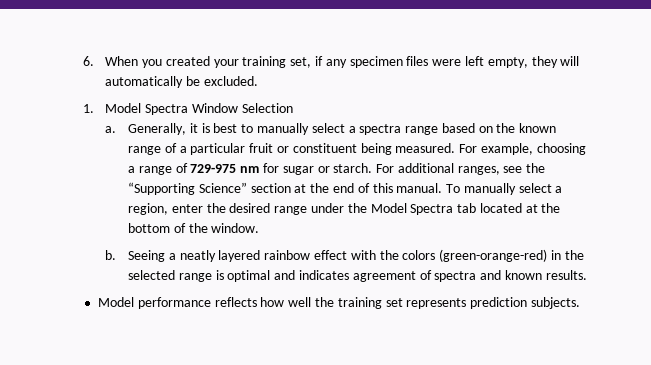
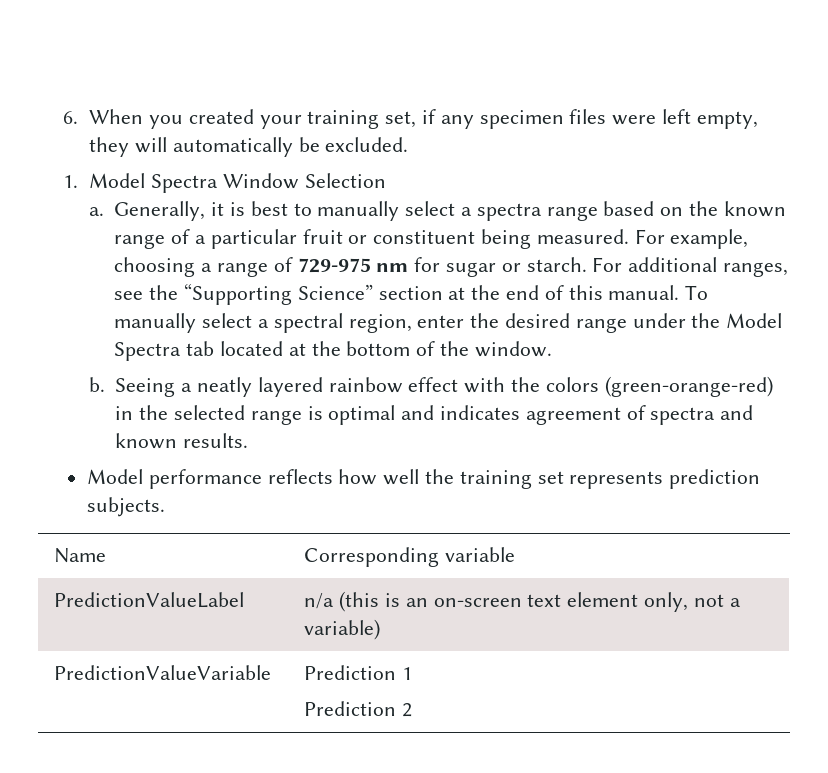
(563, 189) none -> [273,313,343,333] spectral
(580, 303) none -> [54,548,107,563] [304,547,516,567] [54,592,245,608] [304,591,741,612] [304,619,381,640] [54,665,272,680] [304,665,413,680] [304,701,413,717] // Name | Corresponding variable // PredictionValueLabel | n/a (this is an on-screen text element only, not a variable) // PredictionValueVariable | Prediction 1 // Prediction 2

